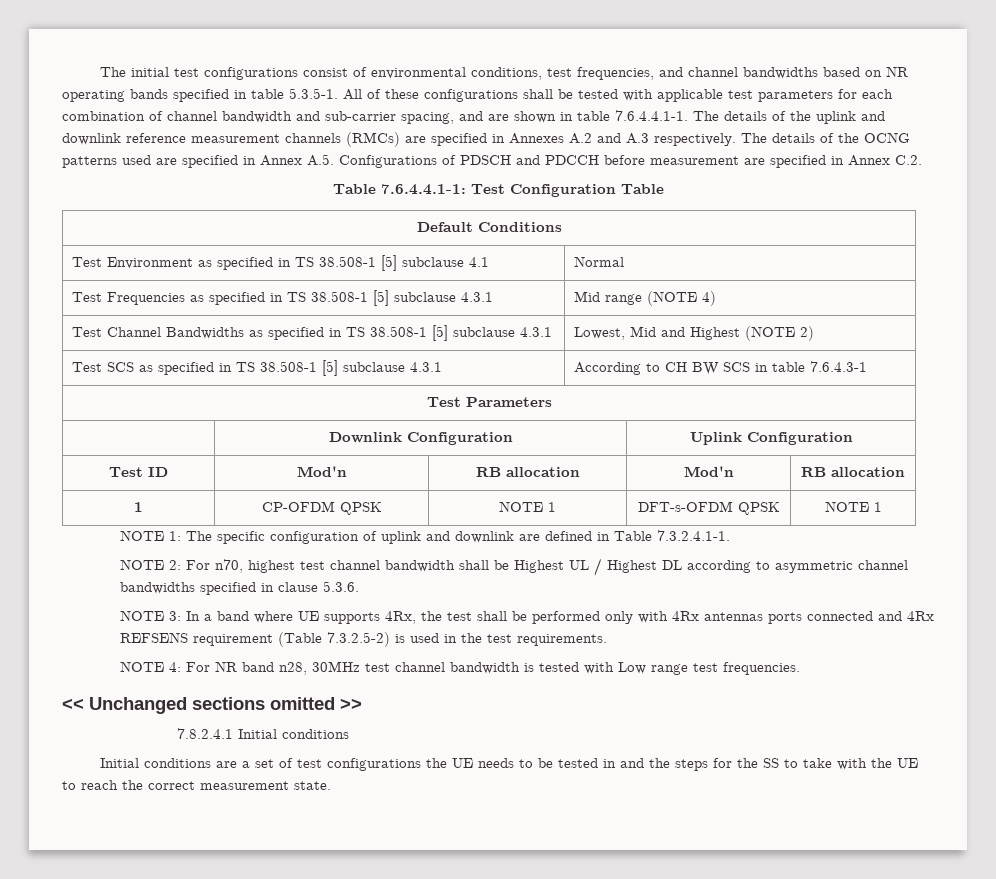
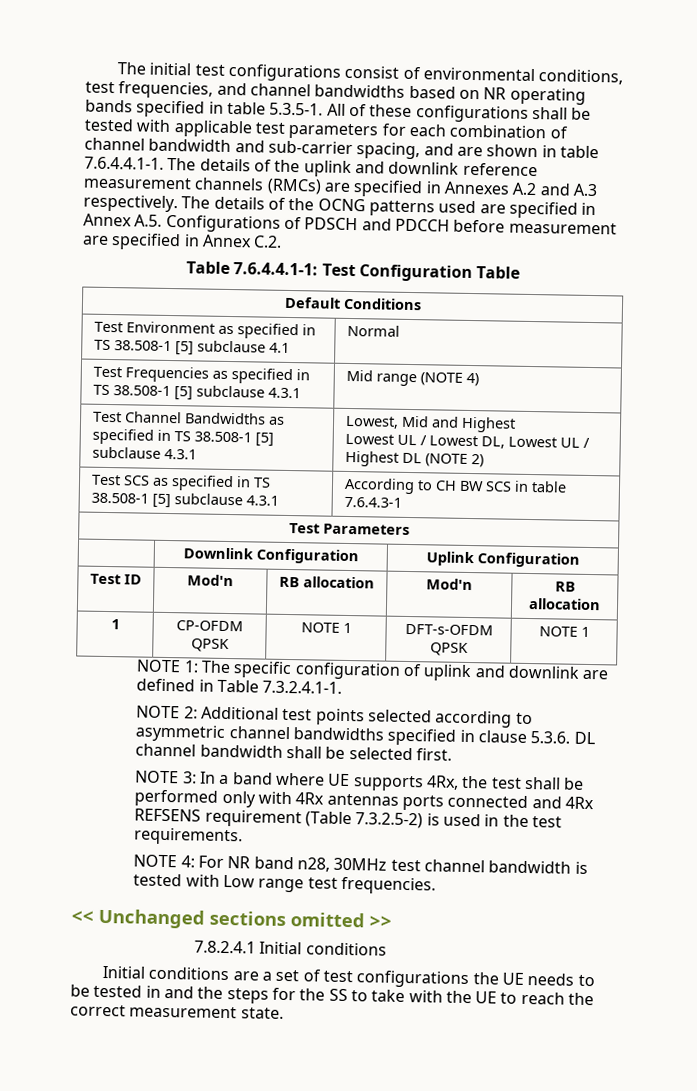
(741, 333) none -> [344,433,590,449] [344,450,422,467] // Lowest UL / Lowest DL, Lowest UL / Highest DL
[185,558,682,576] For n70, highest test channel bandwidth shall be Highest UL / Highest DL -> [201,706,433,726] Additional test points selected
(359, 586) none -> [573,731,595,745] [135,743,453,761] DL channel bandwidth shall be selected first.

